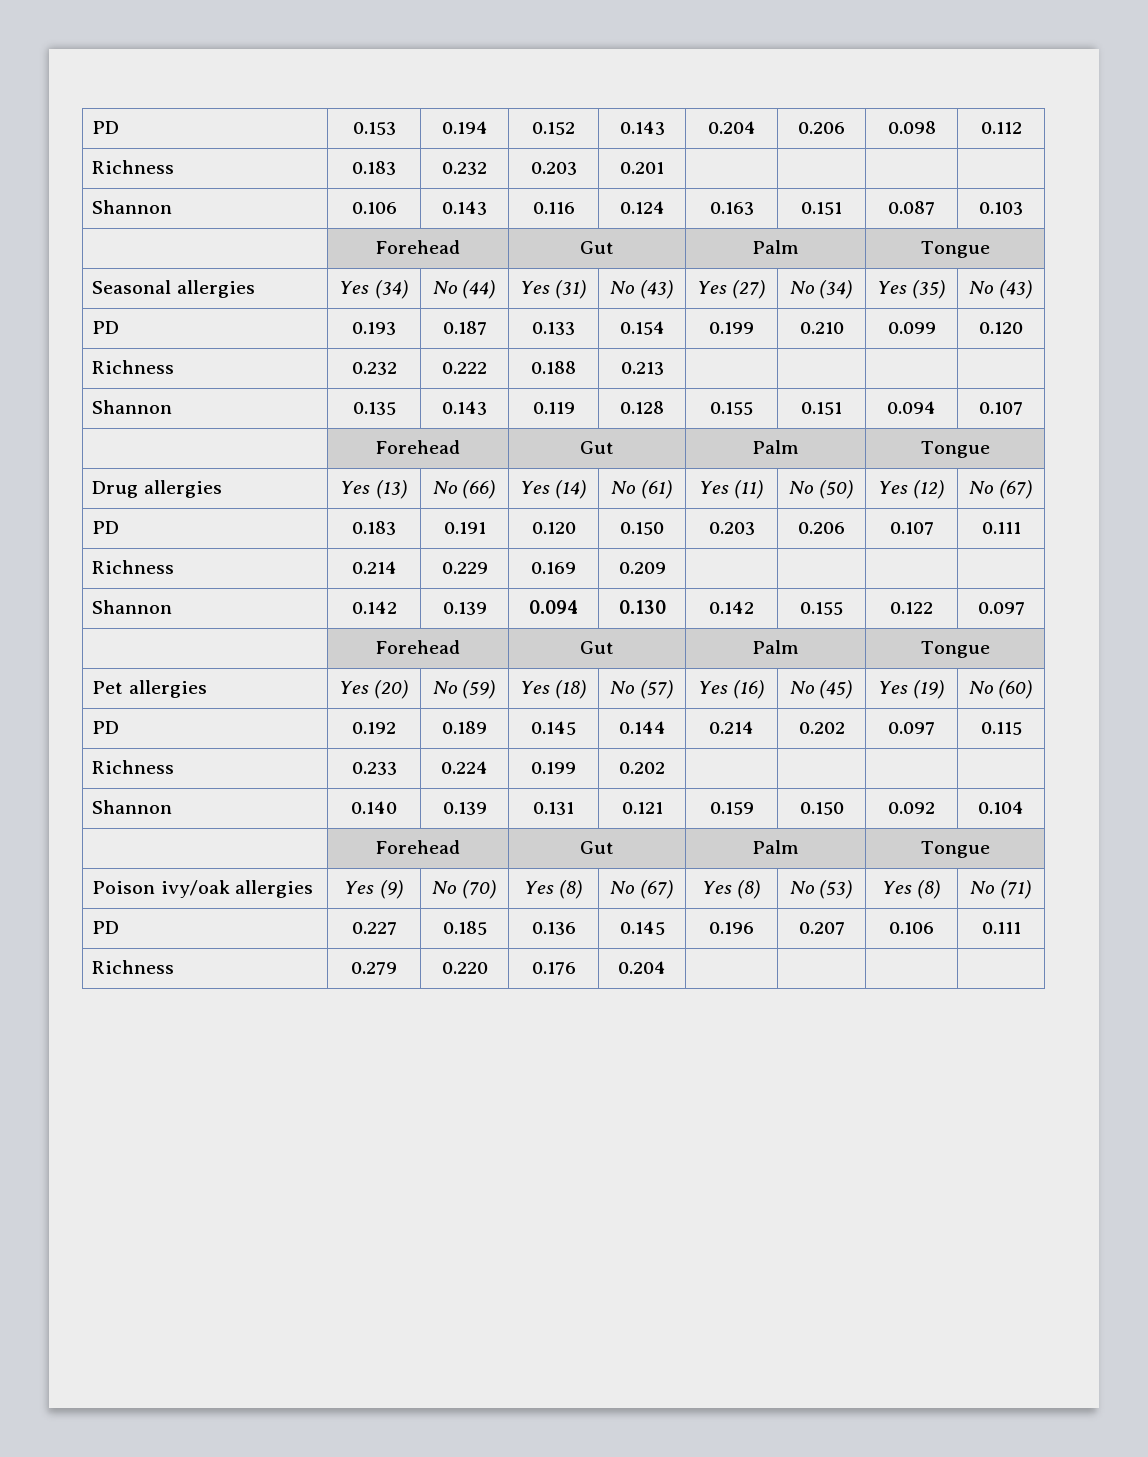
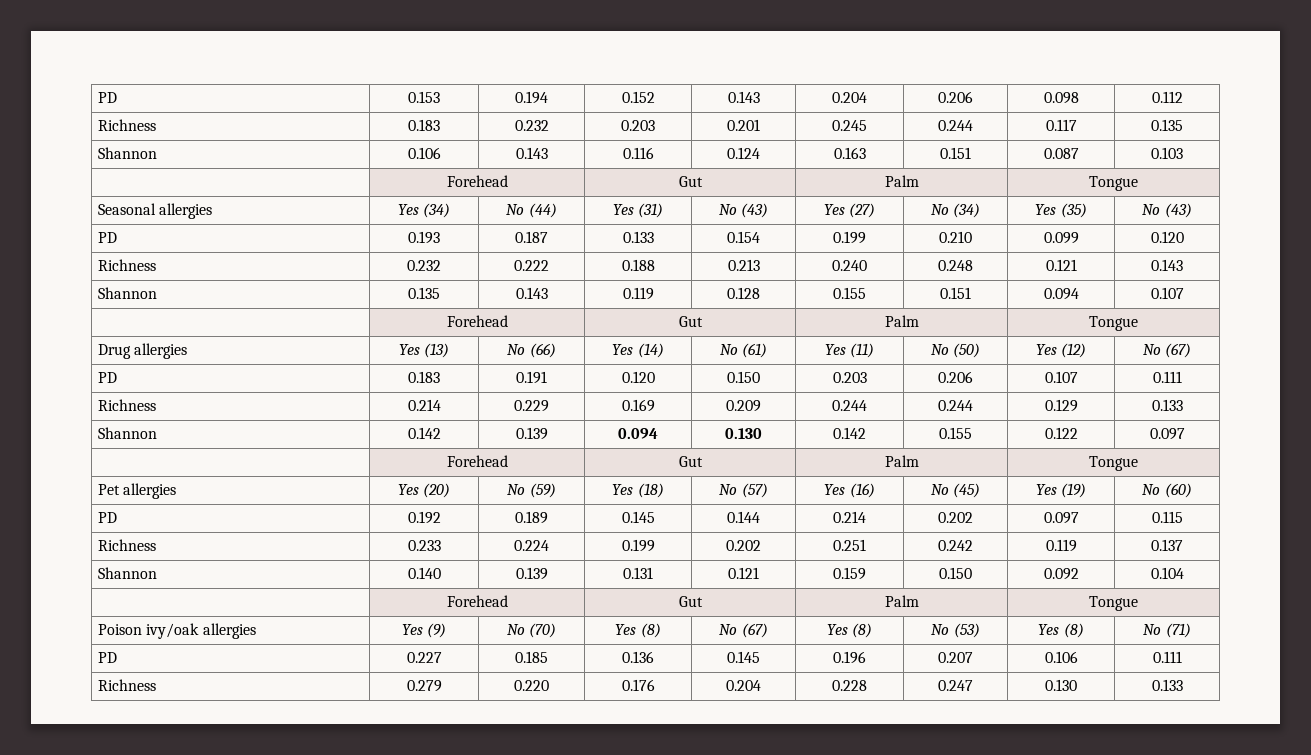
(664, 168) | | | -> [832,120,867,131] [938,120,973,131] [1045,119,1077,131] [1151,119,1183,131] 0.245 | 0.244 | 0.117 | 0.135
(664, 368) | | | -> [832,260,867,271] [938,260,973,271] [1045,259,1077,271] [1151,259,1183,271] 0.240 | 0.248 | 0.121 | 0.143
(666, 568) | | | -> [832,400,867,411] [938,400,973,411] [1044,399,1078,412] [1151,399,1183,411] 0.244 | 0.244 | 0.129 | 0.133
(665, 768) | | | -> [833,539,866,551] [938,540,973,551] [1045,539,1077,552] [1151,539,1183,551] 0.251 | 0.242 | 0.119 | 0.137
(666, 967) | | | -> [832,680,867,691] [938,680,973,691] [1045,679,1077,691] [1151,679,1183,691] 0.228 | 0.247 | 0.130 | 0.133

